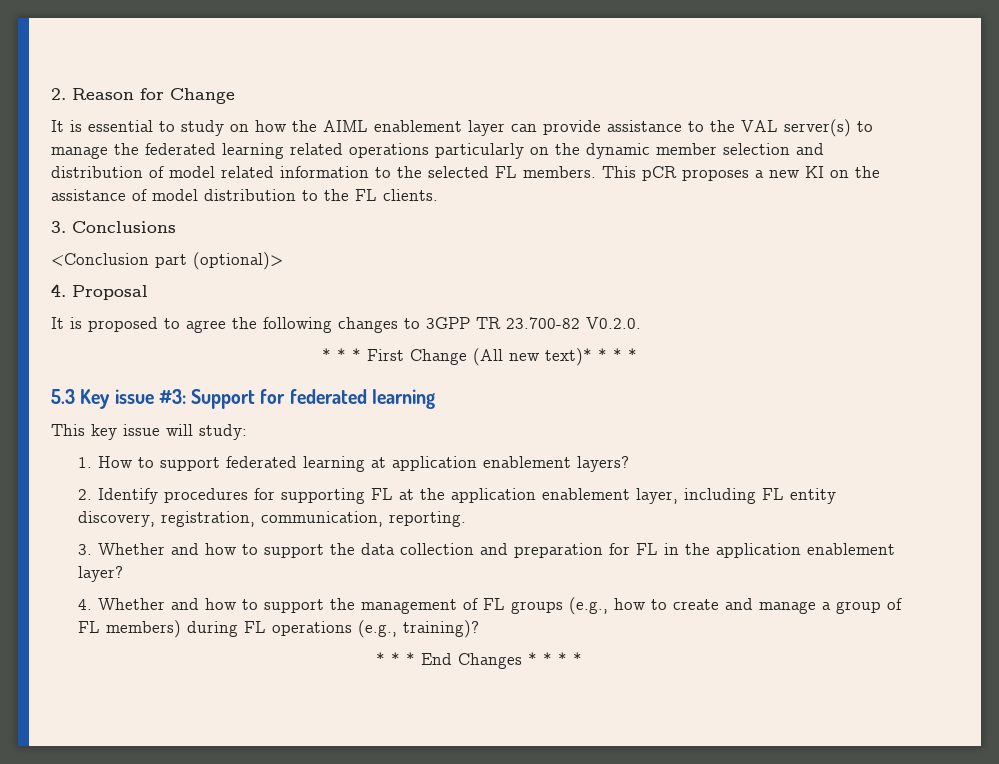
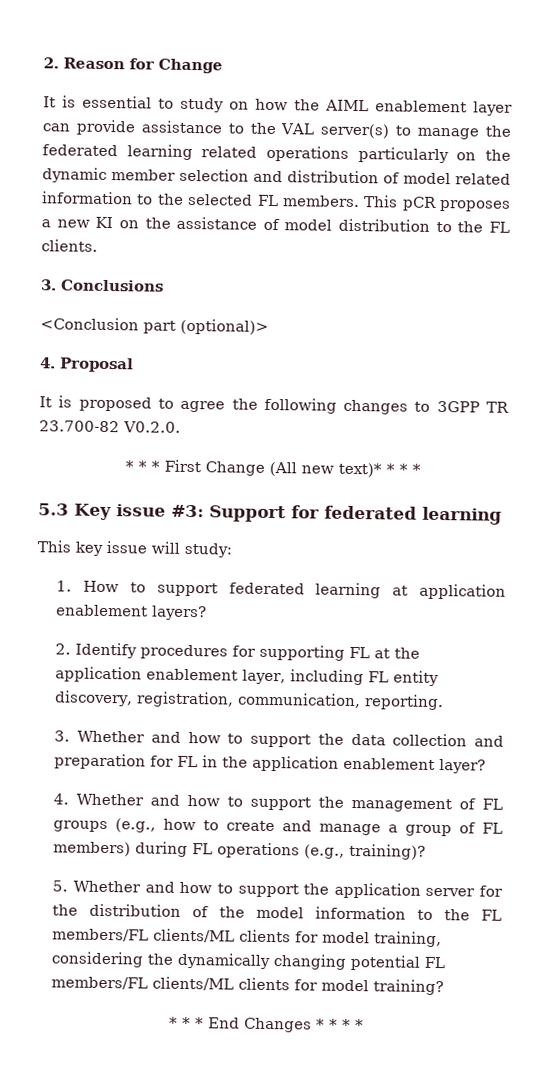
(479, 629) none -> [52,880,503,899] [52,903,502,921] [52,928,443,948] [51,951,446,971] [51,976,445,996] // 5. Whether and how to support the application server for the distribution of the model information to the FL members/FL clients/ML clients for model training, considering the dynamically changing potential FL members/FL clients/ML clients for model training?

